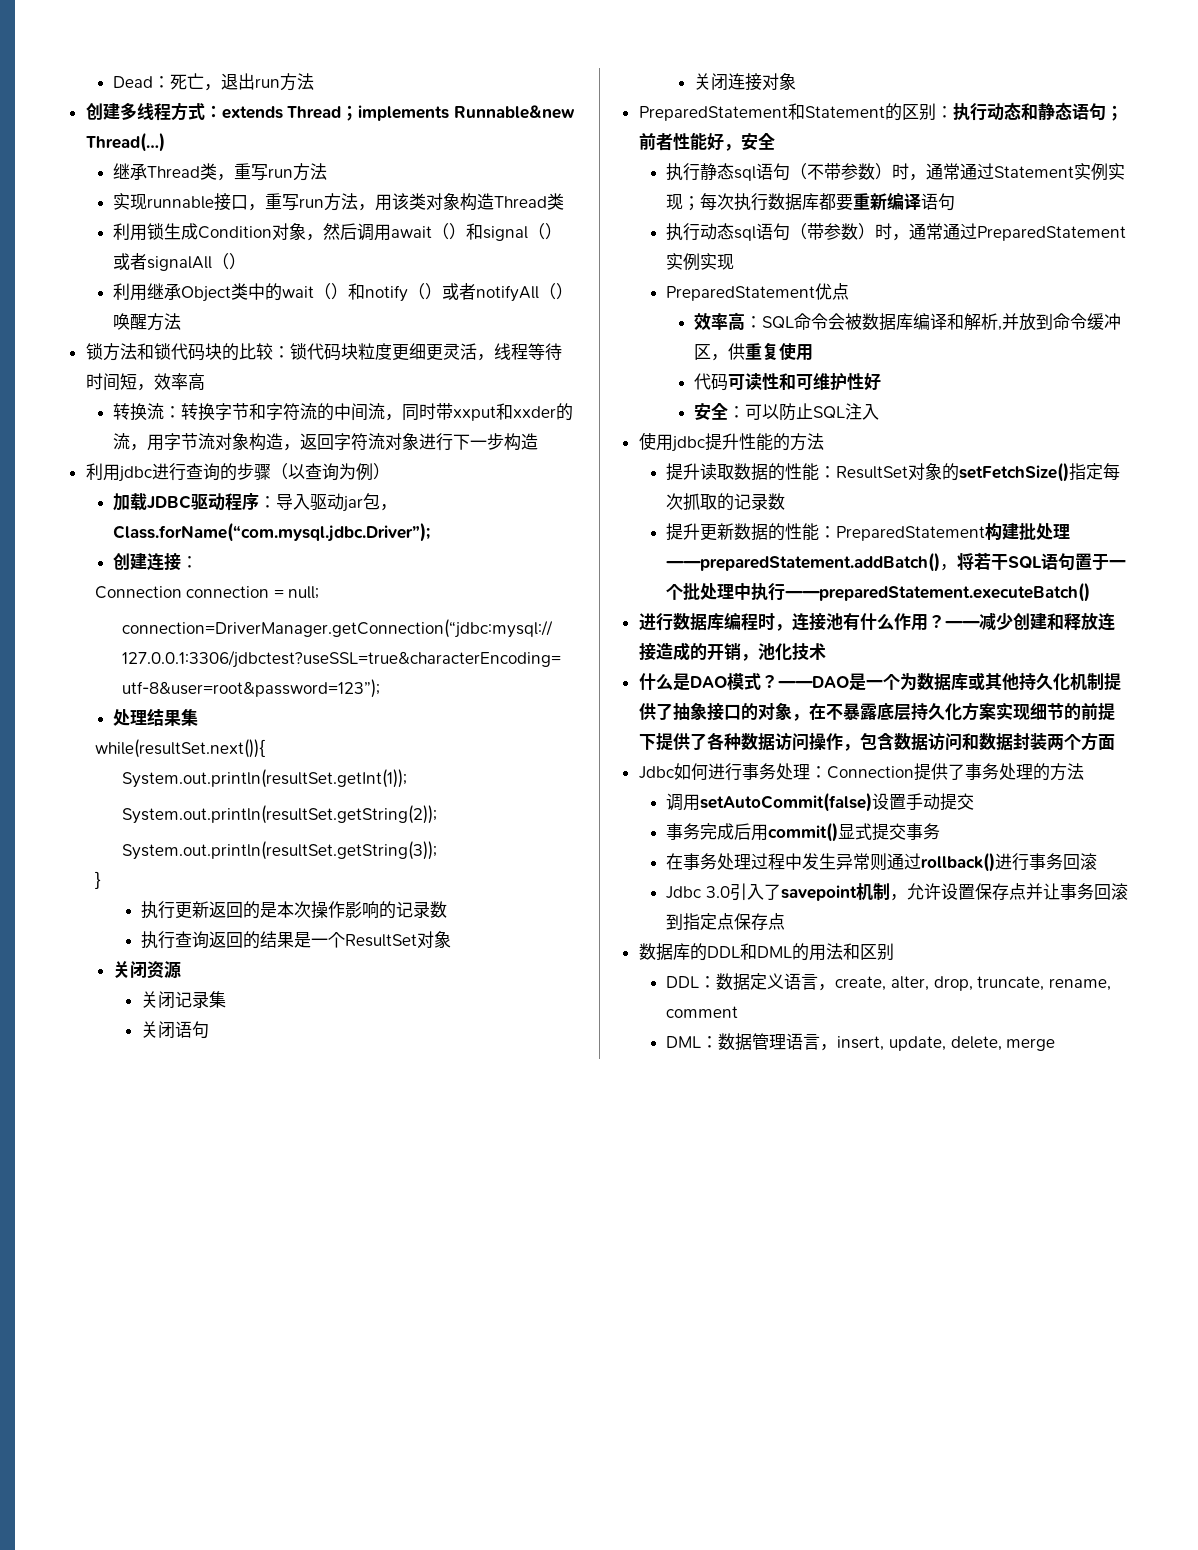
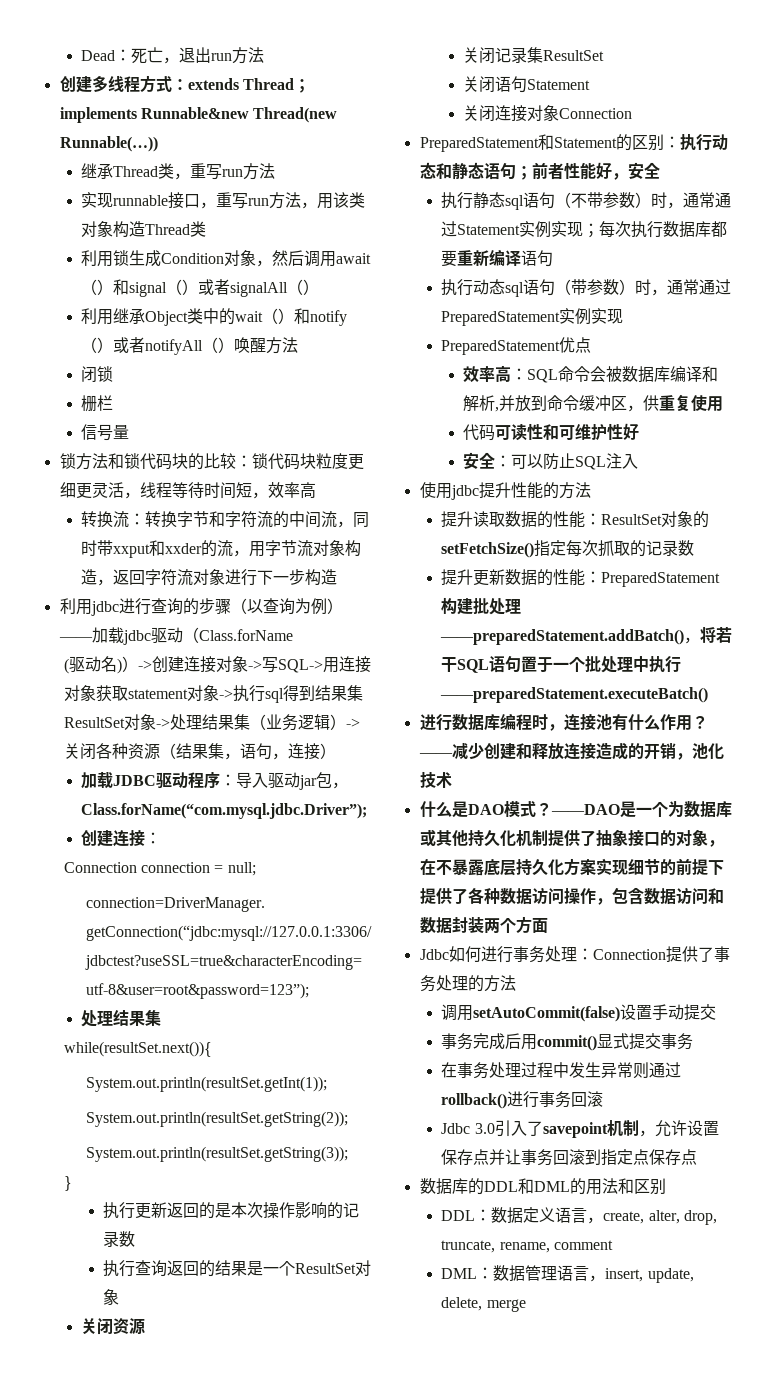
[85,132,165,152] Thread(…) -> [253,107,338,123] [59,136,158,152] Thread(new Runnable(…))
(182, 321) none -> [81,366,114,383] [81,395,114,412] [81,424,130,441] // 闭锁 // 栅栏 // 信号量
(390, 471) none -> [58,627,293,645] [63,656,371,674] [63,685,363,703] [63,714,360,731] [63,743,336,760] ——加载jdbc驱动（Class.forName // (驱动名)）->创建连接对象->写SQL->用连接对象获取statement对象->执行sql得到结果集ResultSet对象->处理结果集（业务逻辑）->关闭各种资源（结果集，语句，连接）
(227, 999) none -> [543,50,605,61] ResultSet
(210, 1030) none -> [527,79,591,90] Statement
(797, 81) none -> [559,108,633,119] Connection

